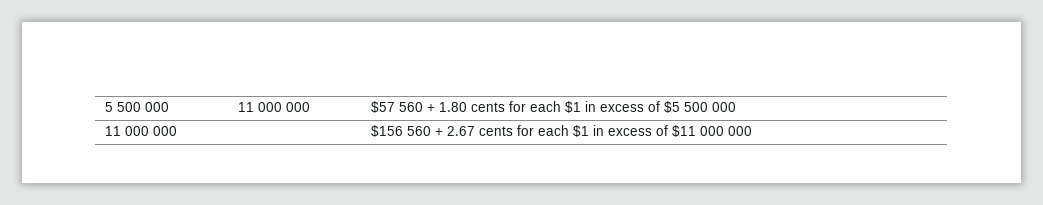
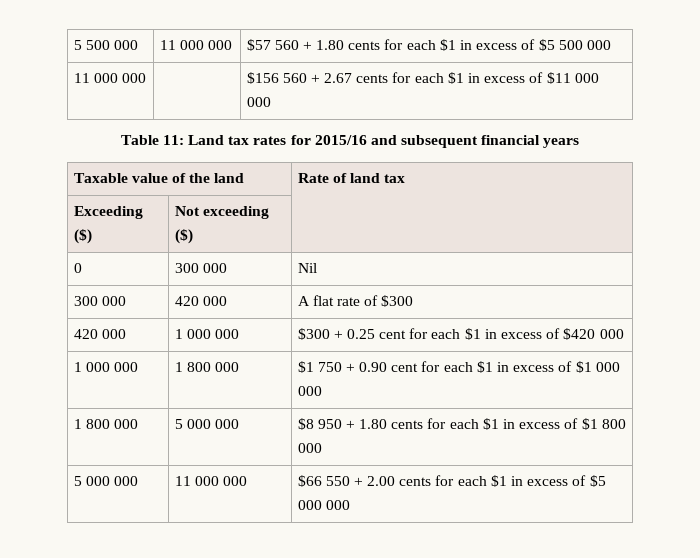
(752, 131) none -> [120,135,580,148] [73,173,245,183] [297,173,406,183] [73,206,143,219] [73,229,92,244] [174,206,269,219] [174,229,193,244] [73,263,82,273] [174,263,227,273] [297,263,317,273] [73,296,126,306] [174,296,227,306] [297,295,414,307] [73,329,126,339] [174,329,239,339] [297,328,624,340] [73,362,138,372] [174,362,239,372] [297,361,620,373] [297,386,322,396] [73,419,138,429] [174,419,239,429] [297,418,626,430] [297,443,322,453] [73,476,138,486] [174,476,247,486] [297,475,606,487] [297,500,350,510] // Table 11: Land tax rates for 2015/16 and subsequent financial years // Taxable value of the land | Rate of land tax // Exceeding ($) | Not exceeding ($) | // 0 | 300 000 | Nil // 300 000 | 420 000 | A flat rate of $300 // 420 000 | 1 000 000 | $300 + 0.25 cent for each $1 in excess of $420 000 // 1 000 000 | 1 800 000 | $1 750 + 0.90 cent for each $1 in excess of $1 000 000 // 1 800 000 | 5 000 000 | $8 950 + 1.80 cents for each $1 in excess of $1 800 000 // 5 000 000 | 11 000 000 | $66 550 + 2.00 cents for each $1 in excess of $5 000 000

